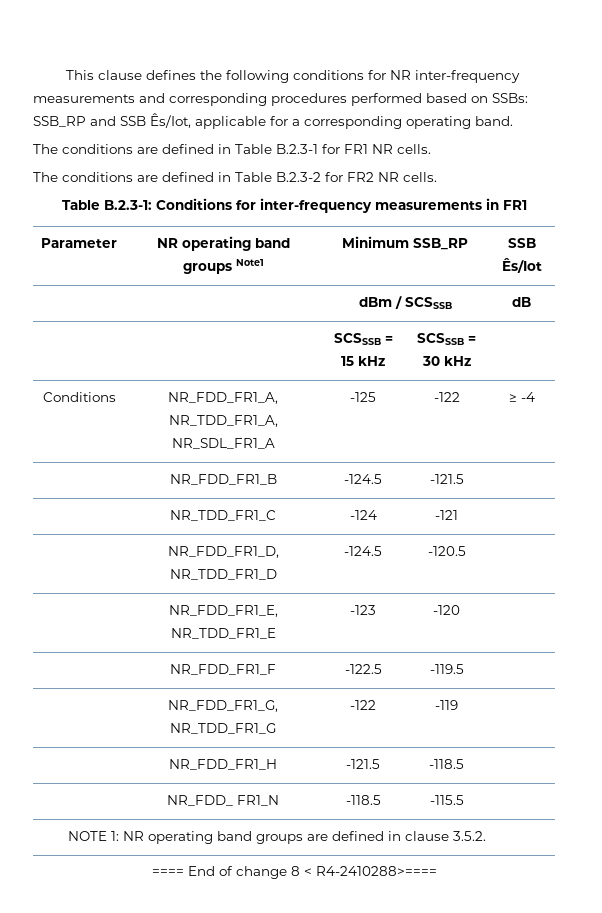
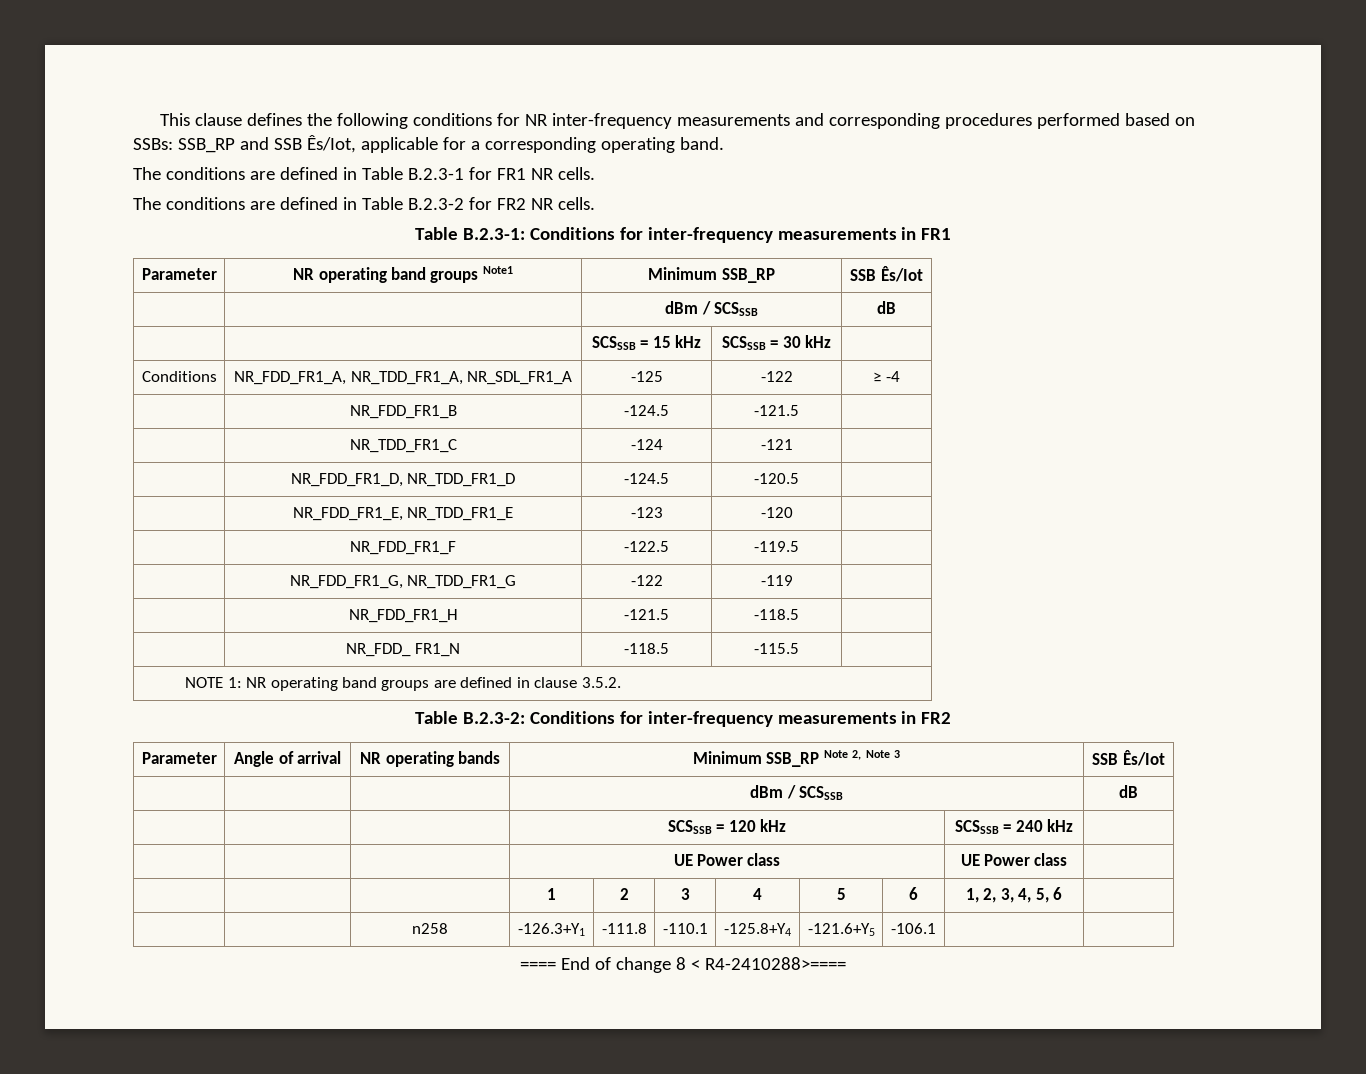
(486, 836) none -> [414,711,952,727] [141,752,217,764] [234,751,341,767] [360,751,500,767] [692,750,901,767] [1092,750,1165,766] [750,785,843,800] [1119,785,1138,798] [667,819,787,834] [954,819,1074,834] [673,853,781,866] [960,853,1068,866] [547,888,556,900] [619,888,629,900] [680,888,690,900] [753,888,762,900] [836,888,846,900] [909,887,918,900] [965,887,1063,903] [412,923,448,934] [518,923,585,936] [601,923,647,934] [662,923,708,934] [724,923,791,936] [807,923,875,936] [891,923,936,934] // Table B.2.3-2: Conditions for inter-frequency measurements in FR2 // Parameter | Angle of arrival | NR operating bands | Minimum SSB_RP Note 2, Note 3 | SSB Ês/Iot // | | | dBm / SCSSSB | dB // | | | SCSSSB = 120 kHz | SCSSSB = 240 kHz | // | | | UE Power class | UE Power class | // | | | 1 | 2 | 3 | 4 | 5 | 6 | 1, 2, 3, 4, 5, 6 | // | | n258 | -126.3+Y1 | -111.8 | -110.1 | -125.8+Y4 | -121.6+Y5 | -106.1 | |

